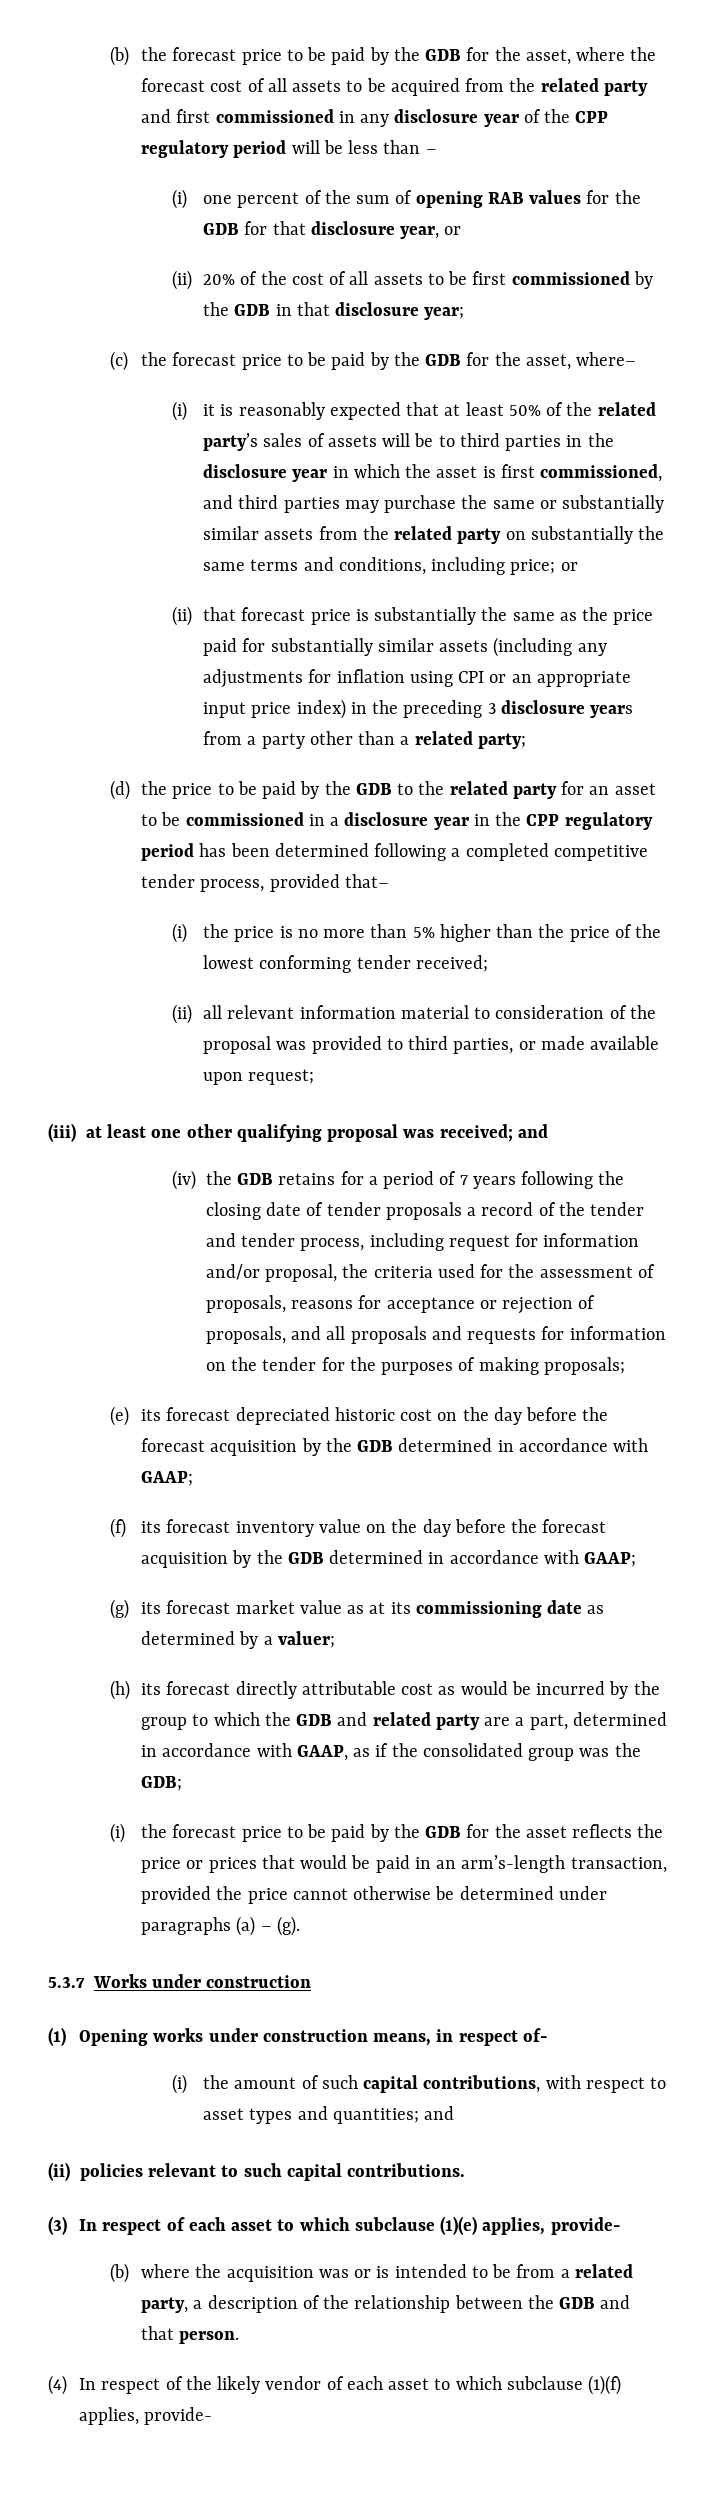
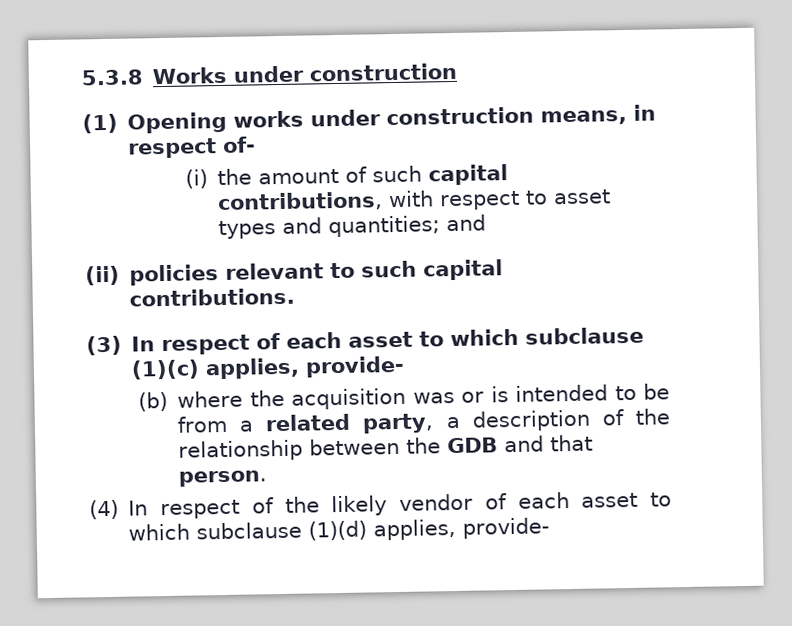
[110,46,657,66] [141,78,648,96] [141,109,609,127] [141,140,437,158] [172,189,641,209] [203,221,462,239] [172,270,653,290] [203,302,465,320] [110,351,637,371] [172,401,656,421] [203,433,614,451] [203,464,663,482] [203,495,665,513] [203,526,665,544] [203,557,578,575] [172,606,654,626] [203,637,607,657] [203,669,631,688] [203,699,634,719] [203,731,526,749] [110,780,656,800] [141,812,653,830] [141,843,648,861] [141,874,389,892] [172,923,662,943] [203,955,488,973] [172,1004,656,1024] [203,1036,660,1054] [203,1069,315,1085] [48,1123,548,1142] [172,1170,625,1190] [205,1202,645,1220] [205,1233,640,1251] [205,1264,655,1282] [205,1295,596,1314] [205,1326,666,1344] [205,1357,625,1375] [110,1406,609,1426] [141,1438,649,1456] [141,1471,194,1486] [110,1518,607,1538] [141,1550,637,1568] [110,1599,605,1619] [141,1631,335,1649] [110,1680,660,1700] [141,1712,667,1730] [141,1743,641,1761] [141,1776,183,1791] [110,1823,664,1843] [141,1855,667,1873] [141,1886,607,1904] [141,1916,300,1936] [48,1977,85,1988] (b) the forecast price to be paid by the GDB for the asset, where the forecast cost of all assets to be acquired from the related party and first commissioned in any disclosure year of the CPP regulatory period will be less than – // (i) one percent of the sum of opening RAB values for the GDB for that disclosure year, or // (ii) 20% of the cost of all assets to be first commissioned by the GDB in that disclosure year; // (c) the forecast price to be paid by the GDB for the asset, where– // (i) it is reasonably expected that at least 50% of the related party’s sales of assets will be to third parties in the disclosure year in which the asset is first commissioned, and third parties may purchase the same or substantially similar assets from the related party on substantially the same terms and conditions, including price; or // (ii) that forecast price is substantially the same as the price paid for substantially similar assets (including any adjustments for inflation using CPI or an appropriate input price index) in the preceding 3 disclosure years from a party other than a related party; // (d) the price to be paid by the GDB to the related party for an asset to be commissioned in a disclosure year in the CPP regulatory period has been determined following a completed competitive tender process, provided that– // (i) the price is no more than 5% higher than the price of the lowest conforming tender received; // (ii) all relevant information material to consideration of the proposal was provided to third parties, or made available upon request; // (iii) at least one other qualifying proposal was received; and // (iv) the GDB retains for a period of 7 years following the closing date of tender proposals a record of the tender and tender process, including request for information and/or proposal, the criteria used for the assessment of proposals, reasons for acceptance or rejection of proposals, and all proposals and requests for information on the tender for the purposes of making proposals; // (e) its forecast depreciated historic cost on the day before the forecast acquisition by the GDB determined in accordance with GAAP; // (f) its forecast inventory value on the day before the forecast acquisition by the GDB determined in accordance with GAAP; // (g) its forecast market value as at its commissioning date as determined by a valuer; // (h) its forecast directly attributable cost as would be incurred by the group to which the GDB and related party are a part, determined in accordance with GAAP, as if the consolidated group was the GDB; // (i) the forecast price to be paid by the GDB for the asset reflects the price or prices that would be paid in an arm’s-length transaction, provided the price cannot otherwise be determined under paragraphs (a) – (g). // 5.3.7 -> [81,69,144,86] 5.3.8
[440,2216,478,2235] (1)(e) -> [131,359,201,380] (1)(c)
[588,2375,622,2395] (1)(f) -> [308,520,368,541] (1)(d)

